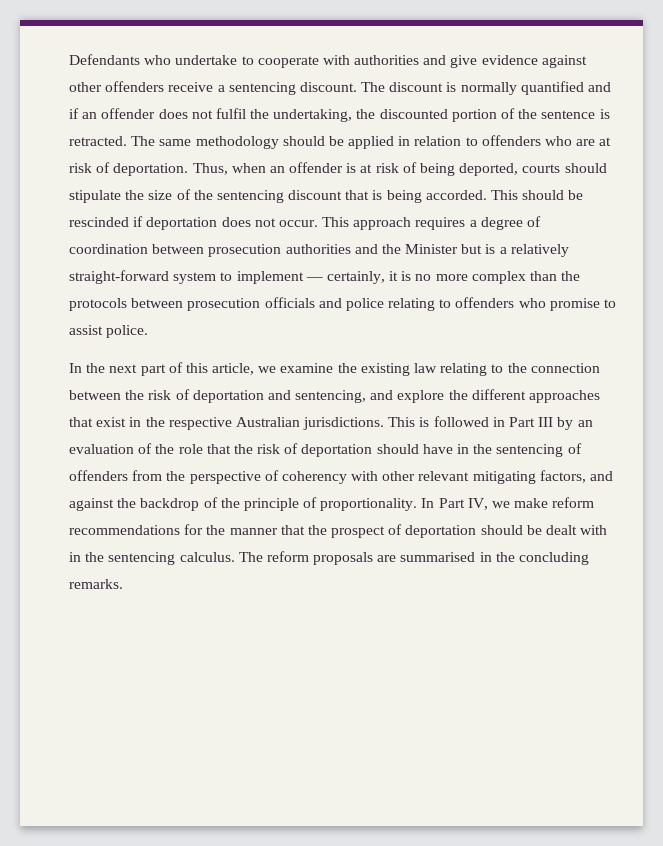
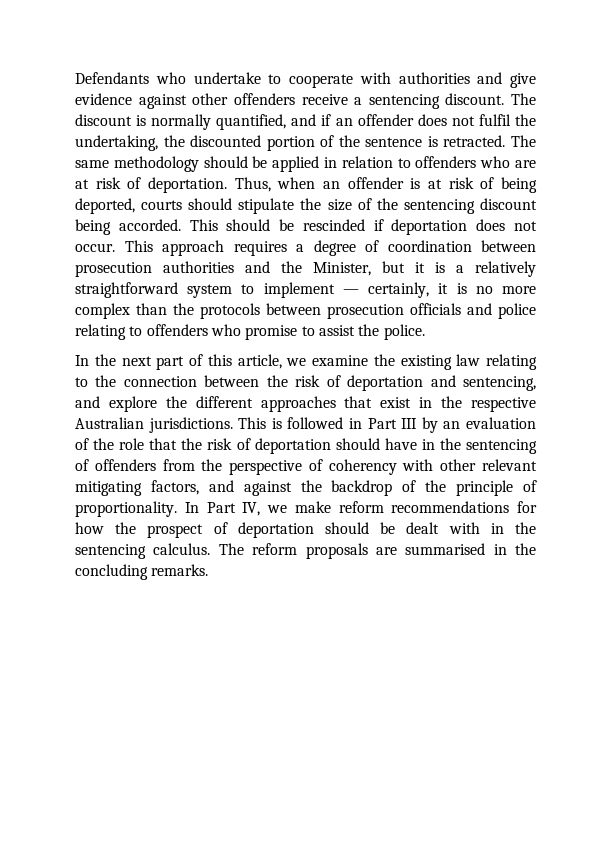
[520,81,584,95] quantified -> [216,114,287,130] quantified,
[345,190,383,200] that is -> (537, 204) none
[405,244,483,254] Minister but -> [313,261,425,276] Minister, but it
[69,270,169,284] straight-forward -> [75,282,178,298] straightforward
(103, 330) none -> [358,324,380,336] the
[206,525,305,535] the manner that -> [75,522,104,534] how

